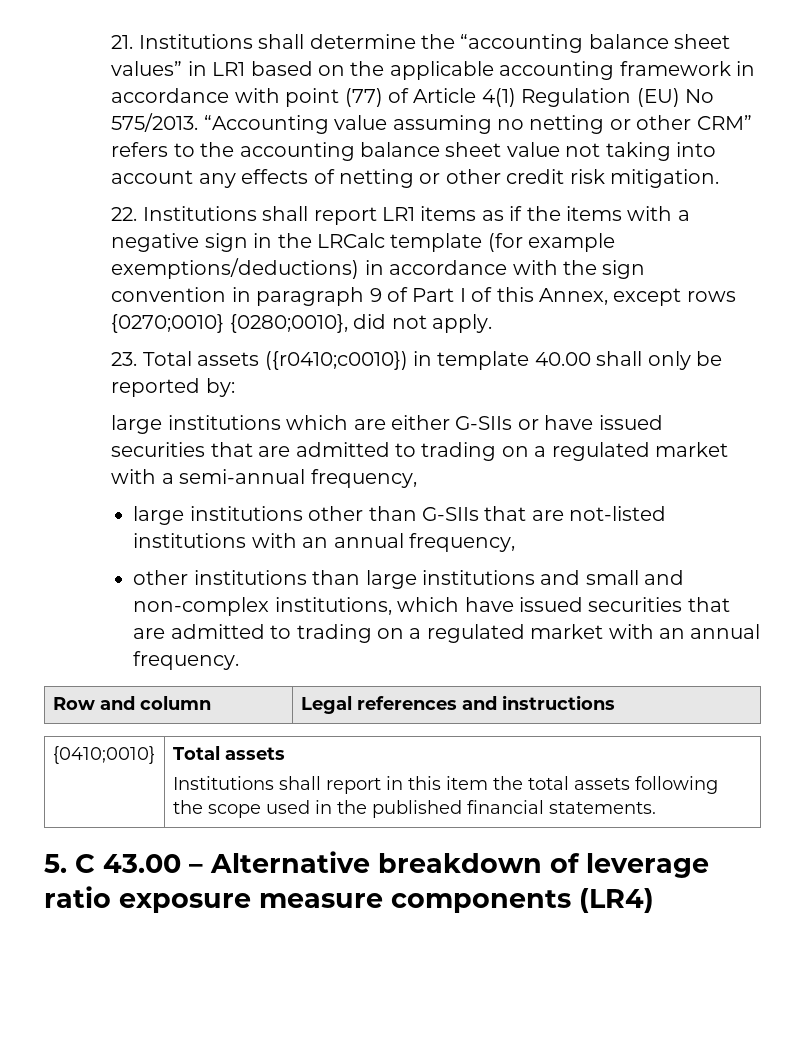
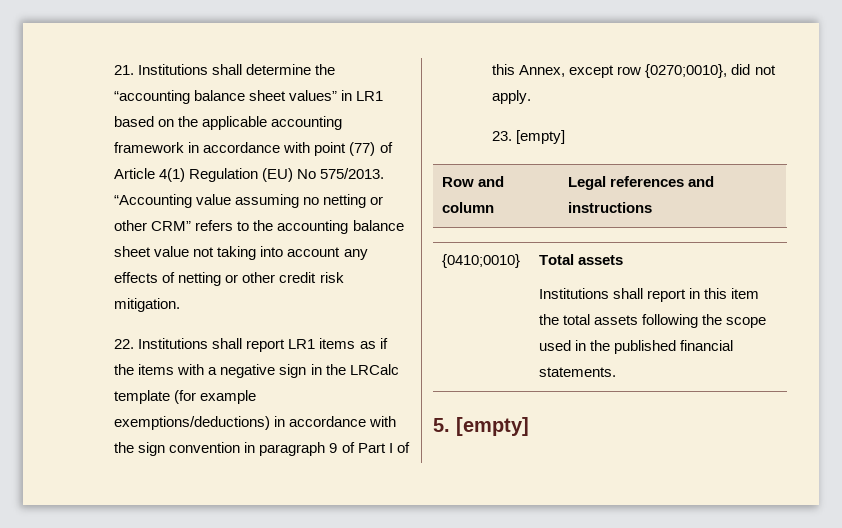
[686,291,736,302] [111,314,348,333] rows {0270;0010} {0280;0010}, -> [617,64,728,78] row {0270;0010},
[142,351,723,370] [111,378,235,397] [111,415,663,434] [111,442,729,461] [111,469,417,488] [133,506,667,525] [133,533,516,552] [133,570,685,589] [133,597,730,616] [133,624,761,643] [133,651,240,670] Total assets ({r0410;c0010}) in template 40.00 shall only be reported by: // large institutions which are either G-SIIs or have issued securities that are admitted to trading on a regulated market with a semi-annual frequency, // large institutions other than G-SIIs that are not-listed institutions with an annual frequency, // other institutions than large institutions and small and non-complex institutions, which have issued securities that are admitted to trading on a regulated market with an annual frequency. -> [516,130,566,144] [empty]
[75,851,709,878] [44,886,654,913] C 43.00 – Alternative breakdown of leverage ratio exposure measure components (LR4) -> [456,417,529,436] [empty]

